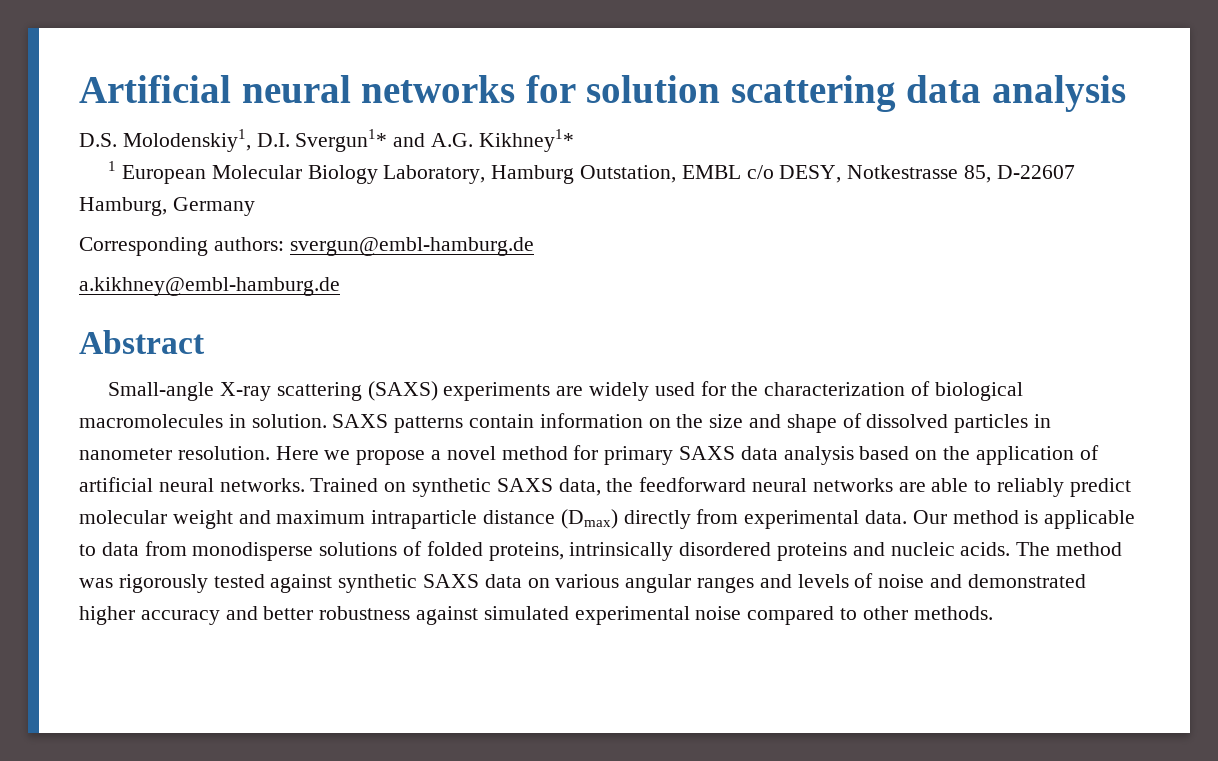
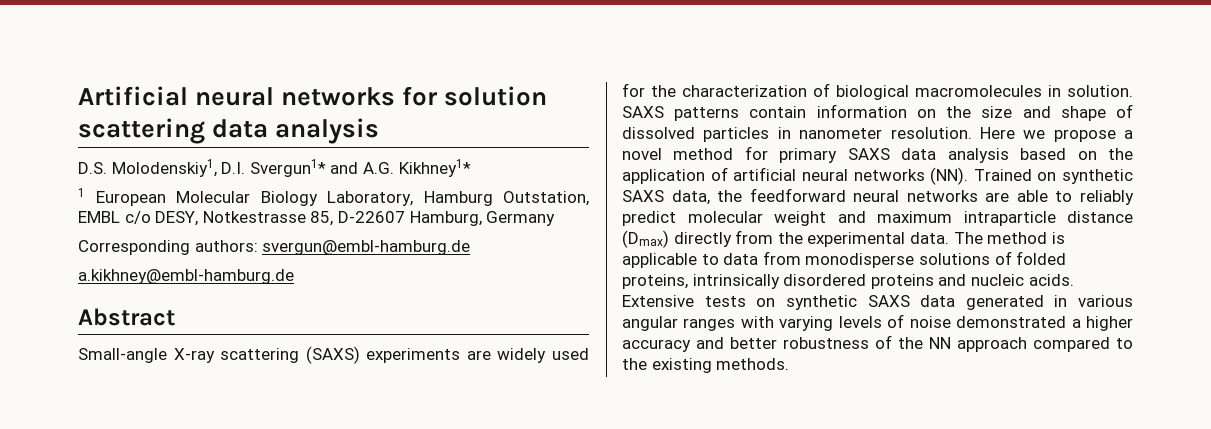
[219,478,305,492] networks. -> [853,167,969,185] networks (NN).
(739, 516) none -> [777,232,803,244] the
[912,510,947,524] Our -> [953,232,983,244] The
[1016,542,1123,556] [79,574,333,593] The method was rigorously tested against -> [622,295,776,307] Extensive tests on
[527,578,550,588] on -> [965,295,1068,310] generated in
[759,574,792,588] and -> [740,316,834,331] with varying
[930,574,1086,588] and demonstrated -> [956,316,1081,328] demonstrated a
[416,606,908,625] against simulated experimental noise compared to other -> [875,335,1133,352] [622,358,712,373] of the NN approach compared to the existing

